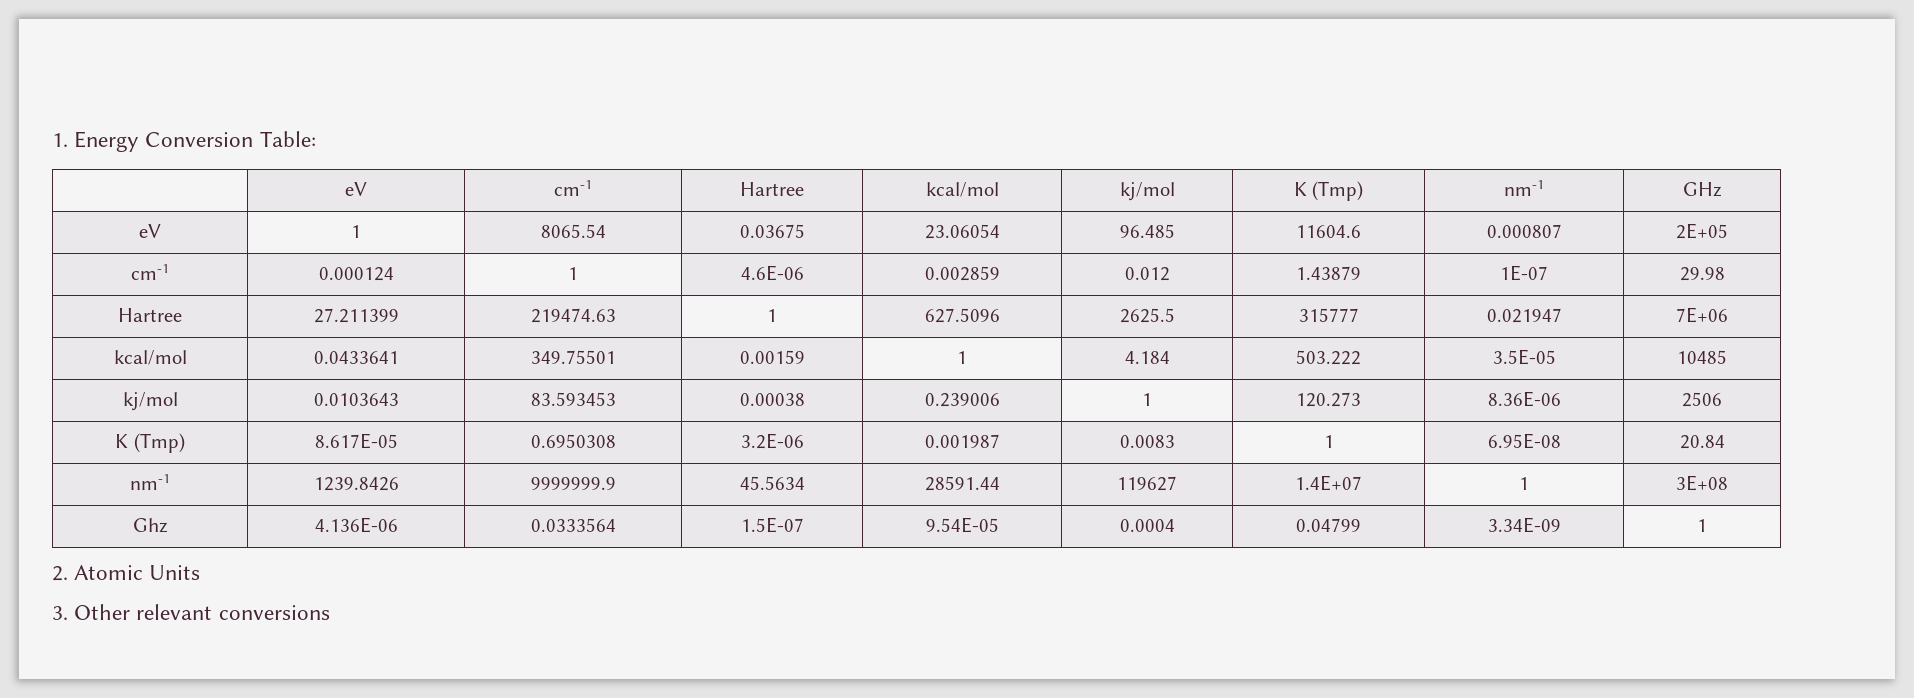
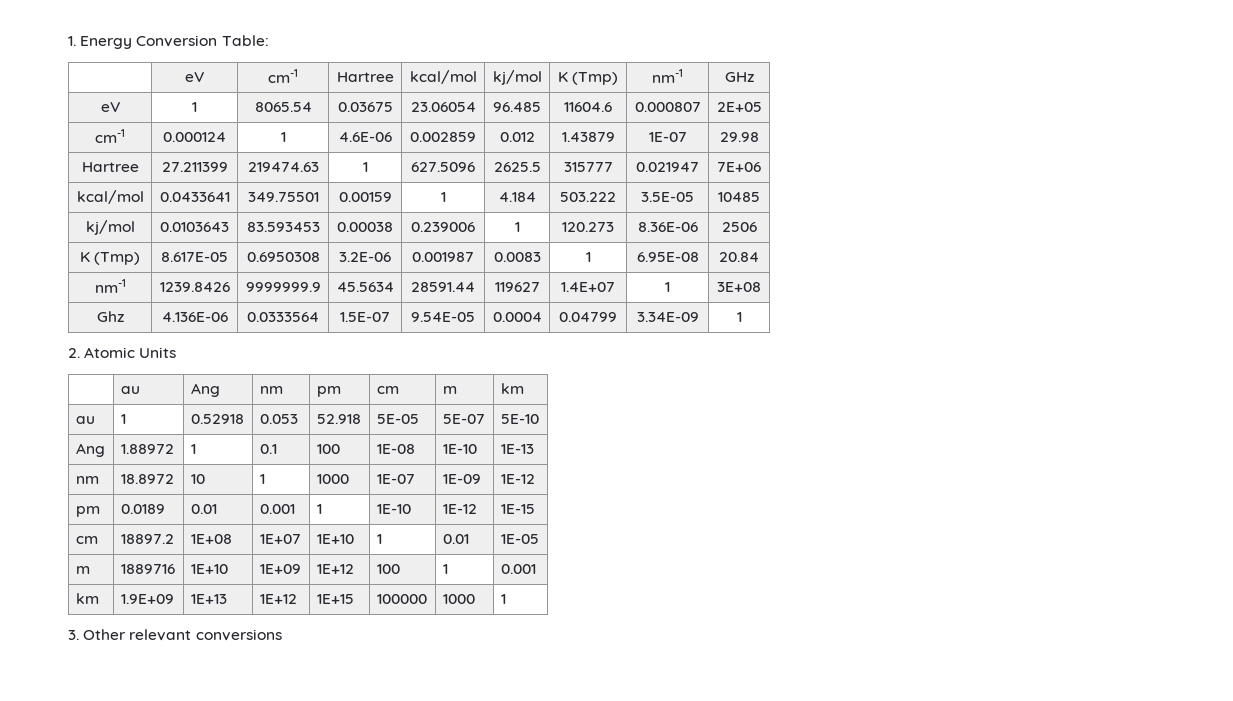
(201, 572) none -> [120,386,140,394] [190,383,220,397] [259,386,283,394] [316,386,341,397] [376,386,399,394] [442,386,457,394] [500,383,524,394] [75,416,95,424] [120,414,126,424] [190,414,244,424] [259,414,298,424] [316,414,361,424] [376,414,419,424] [442,414,485,424] [500,414,539,424] [75,443,105,457] [120,444,174,454] [190,444,196,454] [259,444,277,454] [316,444,340,454] [376,444,415,454] [442,444,477,454] [500,444,534,454] [75,476,99,484] [120,474,174,484] [190,474,205,484] [259,474,265,484] [316,474,349,484] [376,474,415,484] [442,474,481,484] [500,474,535,484] [75,506,100,517] [120,504,165,514] [190,504,217,514] [259,504,295,514] [316,504,322,514] [376,504,411,514] [442,504,477,514] [500,504,535,514] [75,536,98,544] [120,534,174,544] [190,534,232,544] [259,534,301,544] [316,534,354,544] [376,534,382,544] [442,534,469,544] [500,534,539,544] [75,566,90,574] [120,564,175,574] [190,564,228,574] [259,564,301,574] [316,564,354,574] [376,564,400,574] [442,564,448,574] [500,564,536,574] [75,593,99,604] [120,594,174,604] [190,594,227,604] [259,594,297,604] [316,594,354,604] [376,594,427,604] [442,594,475,604] [500,594,506,604] // | au | Ang | nm | pm | cm | m | km // au | 1 | 0.52918 | 0.053 | 52.918 | 5E-05 | 5E-07 | 5E-10 // Ang | 1.88972 | 1 | 0.1 | 100 | 1E-08 | 1E-10 | 1E-13 // nm | 18.8972 | 10 | 1 | 1000 | 1E-07 | 1E-09 | 1E-12 // pm | 0.0189 | 0.01 | 0.001 | 1 | 1E-10 | 1E-12 | 1E-15 // cm | 18897.2 | 1E+08 | 1E+07 | 1E+10 | 1 | 0.01 | 1E-05 // m | 1889716 | 1E+10 | 1E+09 | 1E+12 | 100 | 1 | 0.001 // km | 1.9E+09 | 1E+13 | 1E+12 | 1E+15 | 100000 | 1000 | 1

